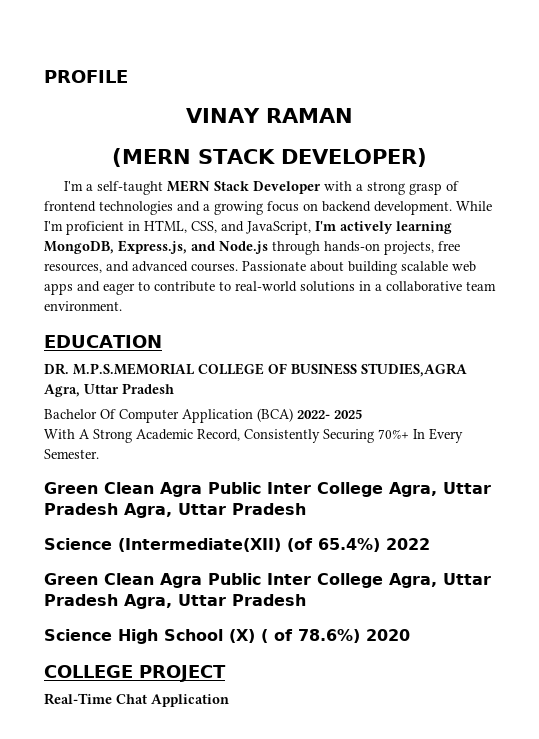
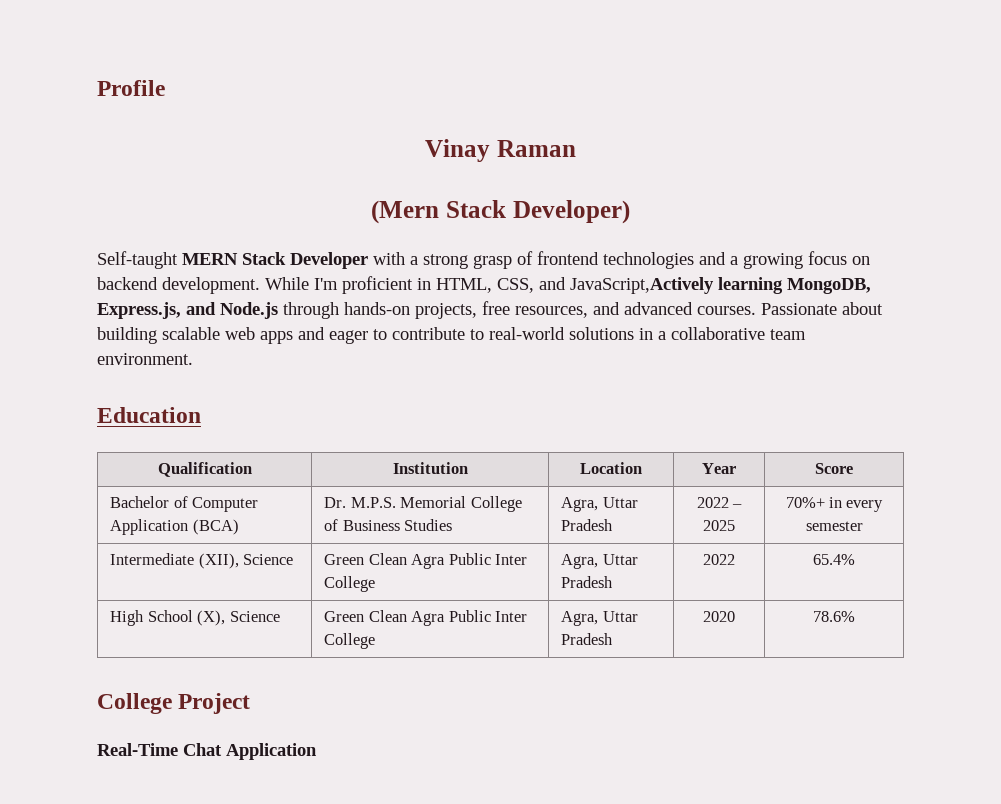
[44,70,128,83] [186,108,353,123] [111,148,428,167] [63,181,163,195] PROFILE // VINAY RAMAN // (MERN STACK DEVELOPER) // I'm a self-taught -> [97,80,165,96] [425,139,576,162] [371,200,630,224] [97,251,178,269] Profile // Vinay Raman // (Mern Stack Developer) // Self-taught
[246,221,393,235] JavaScript, I'm actively -> [570,277,714,294] JavaScript,Actively
[44,335,162,348] [44,363,467,377] [44,383,174,397] [44,408,362,423] [44,428,463,443] [44,449,99,459] [44,482,491,497] [44,503,306,518] [44,538,430,552] [44,573,491,588] [44,594,306,609] [44,629,410,644] [44,665,226,682] EDUCATION // DR. M.P.S.MEMORIAL COLLEGE OF BUSINESS STUDIES,AGRA Agra, Uttar Pradesh // Bachelor Of Computer Application (BCA) 2022- 2025 // With A Strong Academic Record, Consistently Securing 70%+ In Every Semester. // Green Clean Agra Public Inter College Agra, Uttar Pradesh Agra, Uttar Pradesh // Science (Intermediate(XII) (of 65.4%) 2022 // Green Clean Agra Public Inter College Agra, Uttar Pradesh Agra, Uttar Pradesh // Science High School (X) ( of 78.6%) 2020 // COLLEGE PROJECT -> [97,407,201,423] [157,462,252,477] [392,462,468,474] [580,462,642,474] [702,463,736,474] [815,463,853,474] [110,496,259,512] [110,519,239,535] [324,496,522,512] [324,519,453,531] [561,497,638,512] [561,519,614,531] [696,497,743,508] [703,520,735,531] [785,497,884,512] [805,521,863,531] [110,553,294,569] [324,553,527,569] [324,576,376,592] [561,554,638,569] [561,576,614,588] [703,554,735,565] [813,554,855,565] [110,610,280,626] [324,610,527,626] [324,633,376,649] [561,611,638,626] [561,633,614,645] [703,611,735,622] [813,611,855,622] [97,693,251,714] Education // Qualification | Institution | Location | Year | Score // Bachelor of Computer Application (BCA) | Dr. M.P.S. Memorial College of Business Studies | Agra, Uttar Pradesh | 2022 – 2025 | 70%+ in every semester // Intermediate (XII), Science | Green Clean Agra Public Inter College | Agra, Uttar Pradesh | 2022 | 65.4% // High School (X), Science | Green Clean Agra Public Inter College | Agra, Uttar Pradesh | 2020 | 78.6% // College Project

